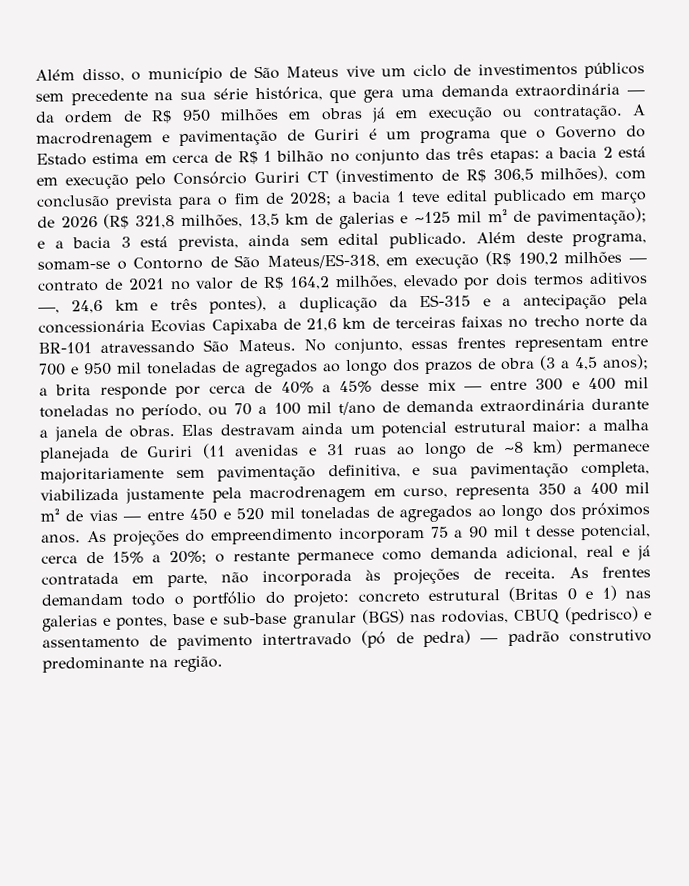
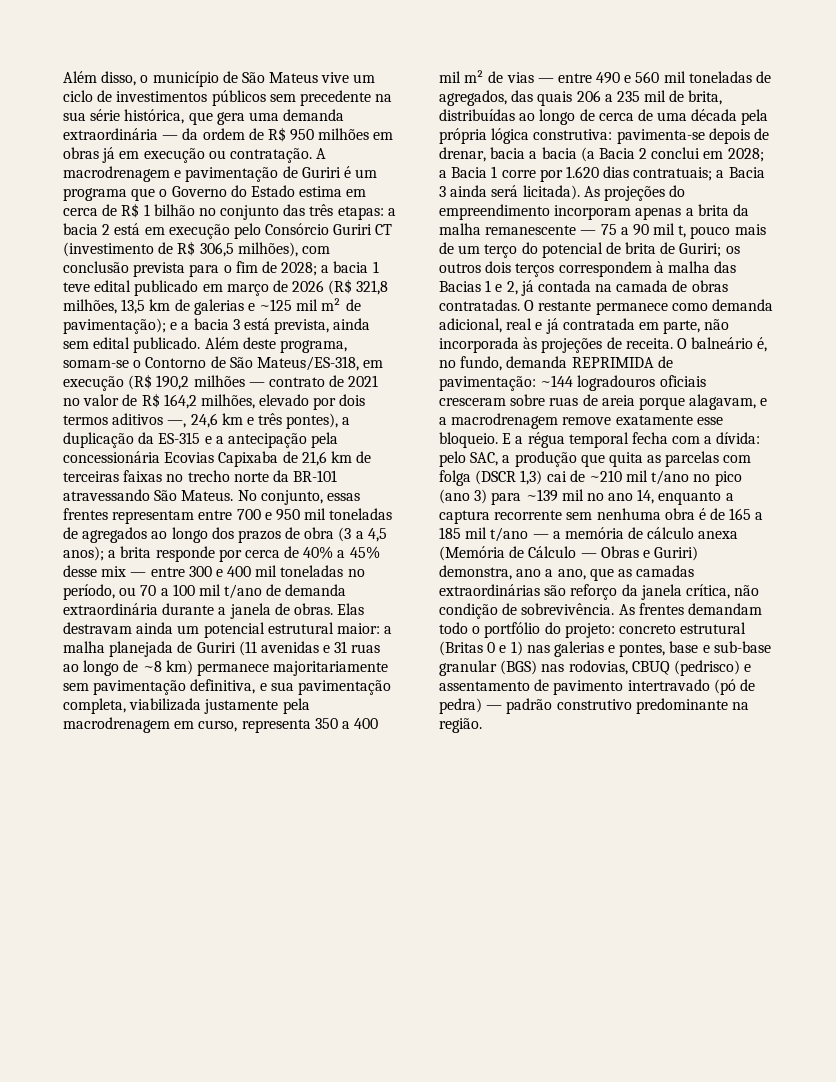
[189,502,650,523] [41,534,81,544] 450 e 520 mil toneladas de agregados ao longo dos próximos anos. -> [596,71,772,84] [439,90,723,106] [439,109,769,125] [439,128,769,144] [439,147,764,162] [439,166,765,182] [439,185,580,200] 490 e 560 mil toneladas de agregados, das quais 206 a 235 mil de brita, distribuídas ao longo de cerca de uma década pela própria lógica construtiva: pavimenta-se depois de drenar, bacia a bacia (a Bacia 2 conclui em 2028; a Bacia 1 corre por 1.620 dias contratuais; a Bacia 3 ainda será licitada).
[430,524,651,541] [41,550,225,565] 75 a 90 mil t desse potencial, cerca de 15% a 20%; o -> [635,204,749,220] [439,223,766,239] [439,242,740,258] [439,261,737,277] [439,280,728,296] [439,299,535,311] apenas a brita da malha remanescente — 75 a 90 mil t, pouco mais de um terço do potencial de brita de Guriri; os outros dois terços correspondem à malha das Bacias 1 e 2, já contada na camada de obras contratadas. O
(557, 573) none -> [676,337,768,352] [439,356,673,371] [439,375,706,391] [439,394,768,410] [439,413,723,429] [439,432,761,448] [439,451,752,467] [439,470,742,486] [439,489,734,505] [439,508,764,524] [439,527,739,542] [439,546,699,561] [439,565,695,581] [439,584,760,600] [439,603,615,619] O balneário é, no fundo, demanda REPRIMIDA de pavimentação: ~144 logradouros oficiais cresceram sobre ruas de areia porque alagavam, e a macrodrenagem remove exatamente esse bloqueio. E a régua temporal fecha com a dívida: pelo SAC, a produção que quita as parcelas com folga (DSCR 1,3) cai de ~210 mil t/ano no pico (ano 3) para ~139 mil no ano 14, enquanto a captura recorrente sem nenhuma obra é de 165 a 185 mil t/ano — a memória de cálculo anexa (Memória de Cálculo — Obras e Guriri) demonstra, ano a ano, que as camadas extraordinárias são reforço da janela crítica, não condição de sobrevivência.

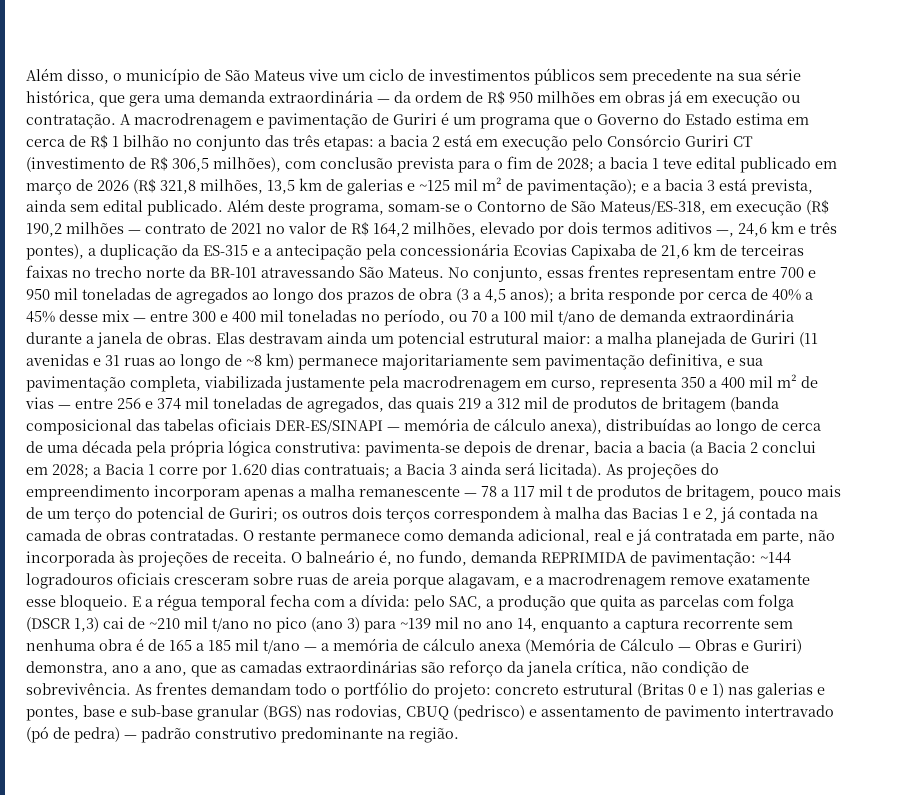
[596,71,660,84] 490 e 560 -> [117,398,181,410] 256 e 374
[576,90,723,105] 206 a 235 mil de brita, -> [458,397,779,413] [26,418,602,435] 219 a 312 mil de produtos de britagem (banda composicional das tabelas oficiais DER-ES/SINAPI — memória de cálculo anexa),
[697,204,749,216] brita da -> (306, 493) none
[600,223,687,238] 75 a 90 mil t, -> [481,485,755,501] 78 a 117 mil t de produtos de britagem,
[625,242,676,254] brita de -> (225, 513) none

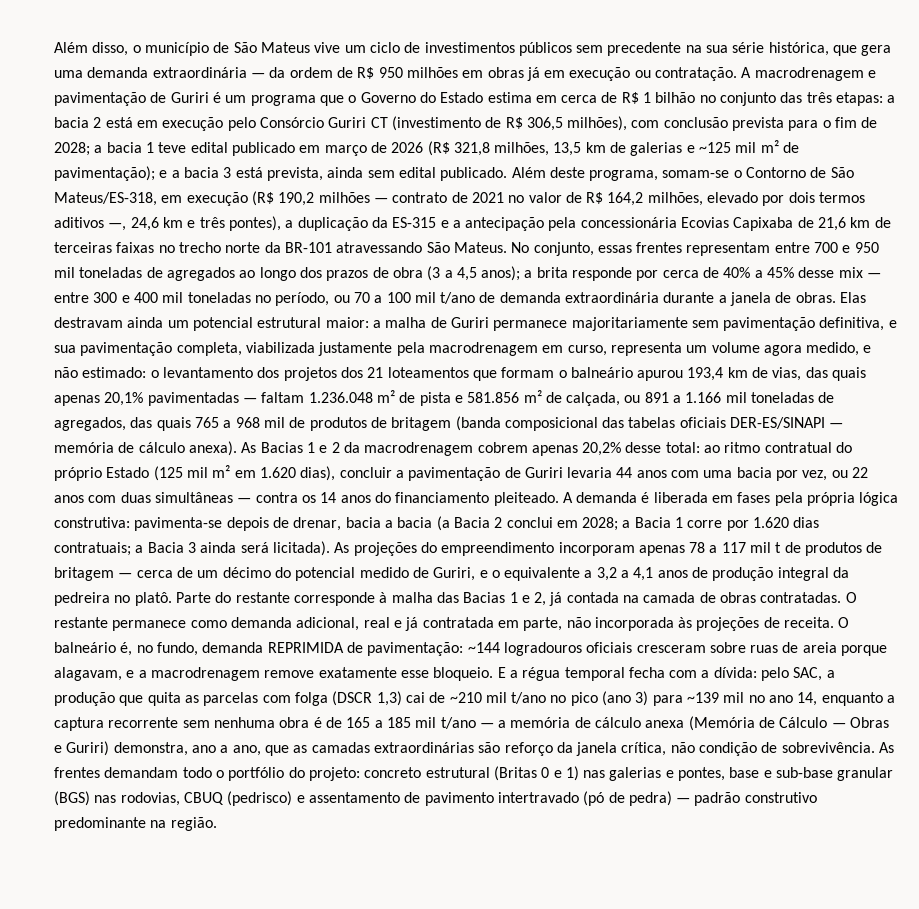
[656,332,818,348] [26,353,294,370] planejada de Guriri (11 avenidas e 31 ruas ao longo de ~8 km) -> [430,317,489,328] de Guriri
[681,374,818,389] [25,397,181,410] 350 a 400 mil m² de vias — entre 256 e 374 -> [686,342,872,356] [54,367,867,381] [54,390,722,406] um volume agora medido, e não estimado: o levantamento dos projetos dos 21 loteamentos que formam o balneário apurou 193,4 km de vias, das quais apenas 20,1% pavimentadas — faltam 1.236.048 m² de pista e 581.856 m² de calçada, ou 891 a 1.166
[458,398,520,409] 219 a 312 -> [194,417,260,428] 765 a 968
[550,418,821,435] [26,440,132,453] anexa), distribuídas ao longo de cerca de uma década -> [188,441,853,456] [54,465,869,481] [54,492,771,506] anexa). As Bacias 1 e 2 da macrodrenagem cobrem apenas 20,2% desse total: ao ritmo contratual do próprio Estado (125 mil m² em 1.620 dias), concluir a pavimentação de Guriri levaria 44 anos com uma bacia por vez, ou 22 anos com duas simultâneas — contra os 14 anos do financiamento pleiteado. A demanda é liberada em fases
[298,485,477,497] a malha remanescente — -> (685, 550) none
[686,485,841,501] britagem, pouco mais -> [54,567,173,581] britagem — cerca
[74,508,111,523] terço -> [222,567,271,578] décimo
[208,507,539,523] de Guriri; os outros dois terços correspondem -> [359,567,850,581] [54,592,375,606] medido de Guriri, e o equivalente a 3,2 a 4,1 anos de produção integral da pedreira no platô. Parte do restante corresponde

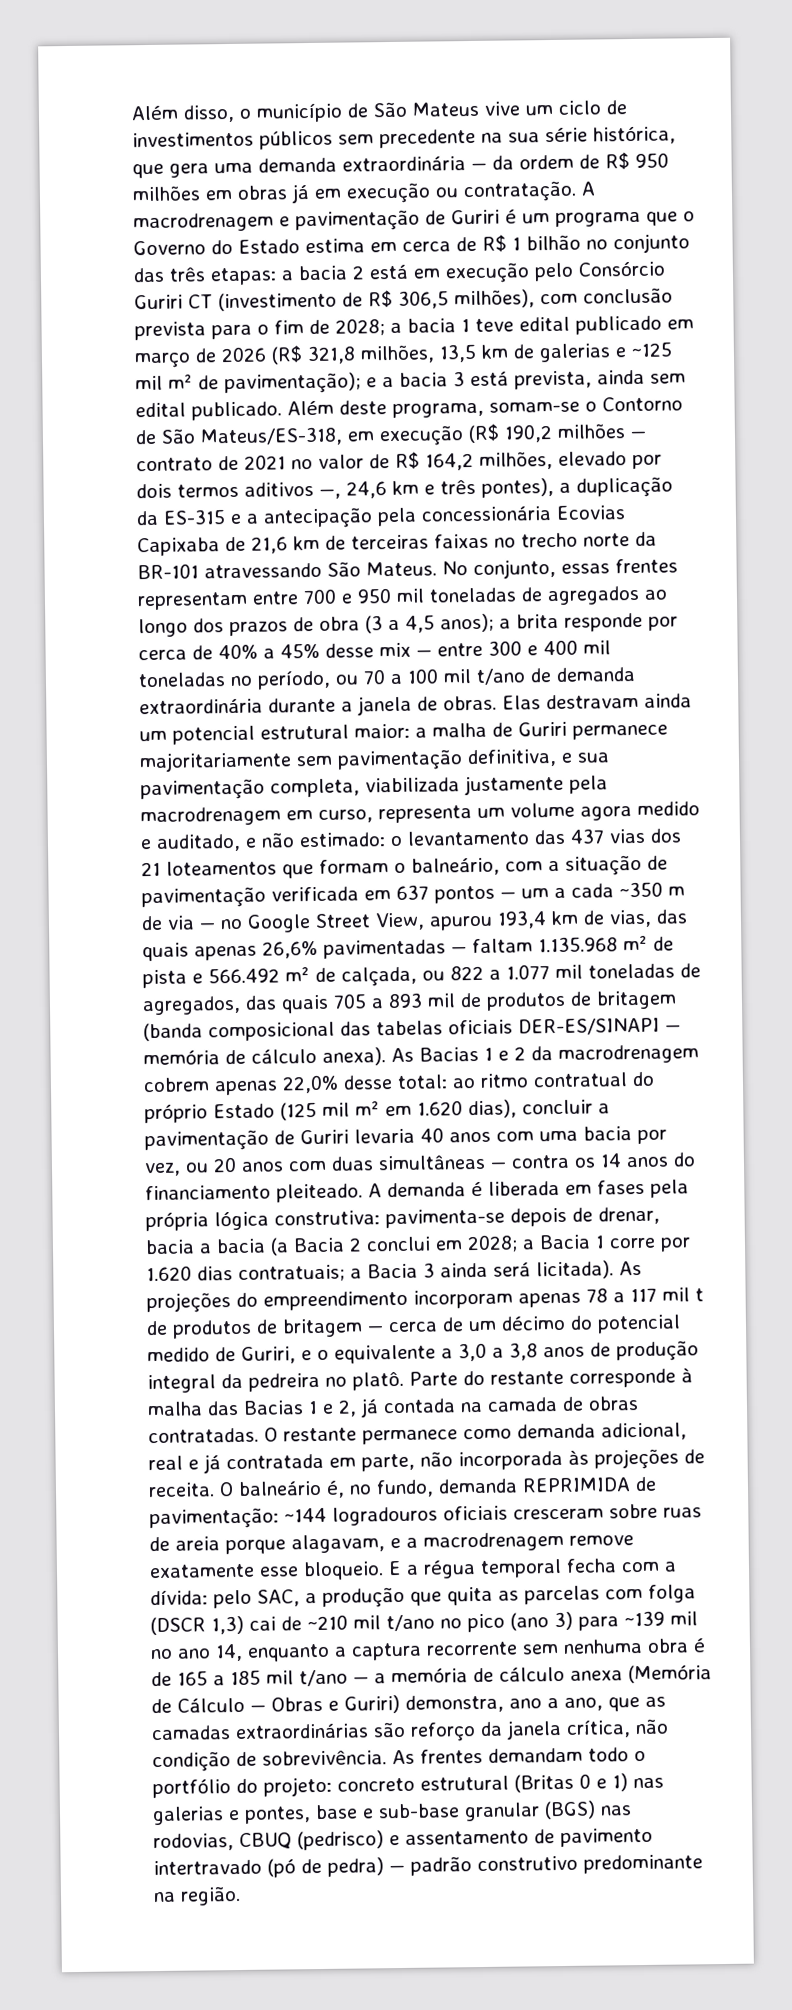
[806,342,860,356] medido, -> [637,801,700,816] [140,833,241,852] medido e auditado,
[257,367,337,381] dos projetos -> [534,828,646,845] das 437 vias
[570,367,633,378] balneário -> [411,854,668,876] [141,881,685,909] [141,912,425,933] balneário, com a situação de pavimentação verificada em 637 pontos — um a cada ~350 m de via — no Google Street View,
[104,392,144,406] 20,1% -> [262,940,318,959] 26,6%
[308,392,373,403] 1.236.048 -> [538,936,618,953] 1.135.968
[467,392,520,403] 581.856 -> [208,967,280,984] 566.492
[644,392,722,403] 891 a 1.166 -> [450,964,550,981] 822 a 1.077
[194,417,260,428] 765 a 968 -> [333,992,423,1009] 705 a 893
[582,442,622,456] 20,2% -> [282,1074,339,1094] 22,0%
[616,467,633,478] 44 -> [420,1127,444,1143] 40
[852,467,869,478] 22 -> [213,1156,237,1173] 20
[596,567,654,581] 3,2 a 4,1 -> [458,1342,538,1362] 3,0 a 3,8

